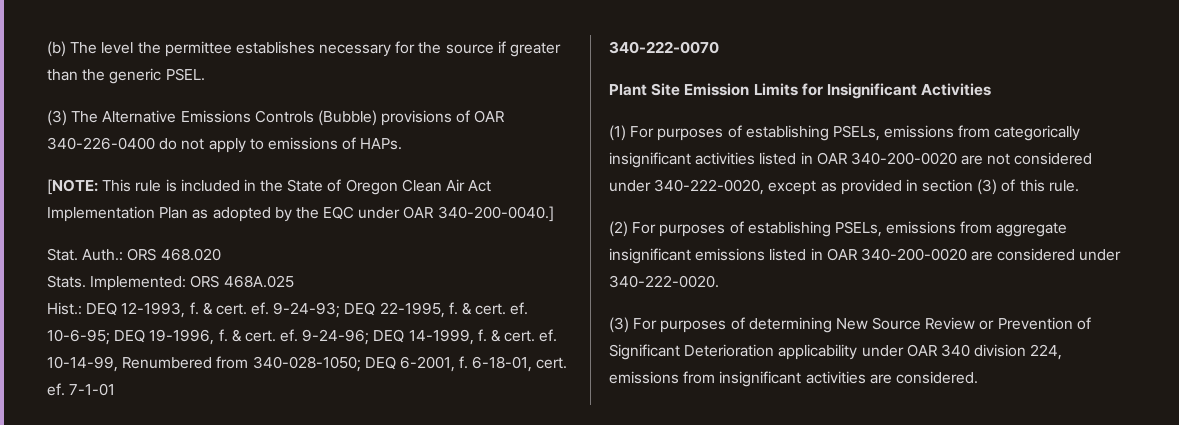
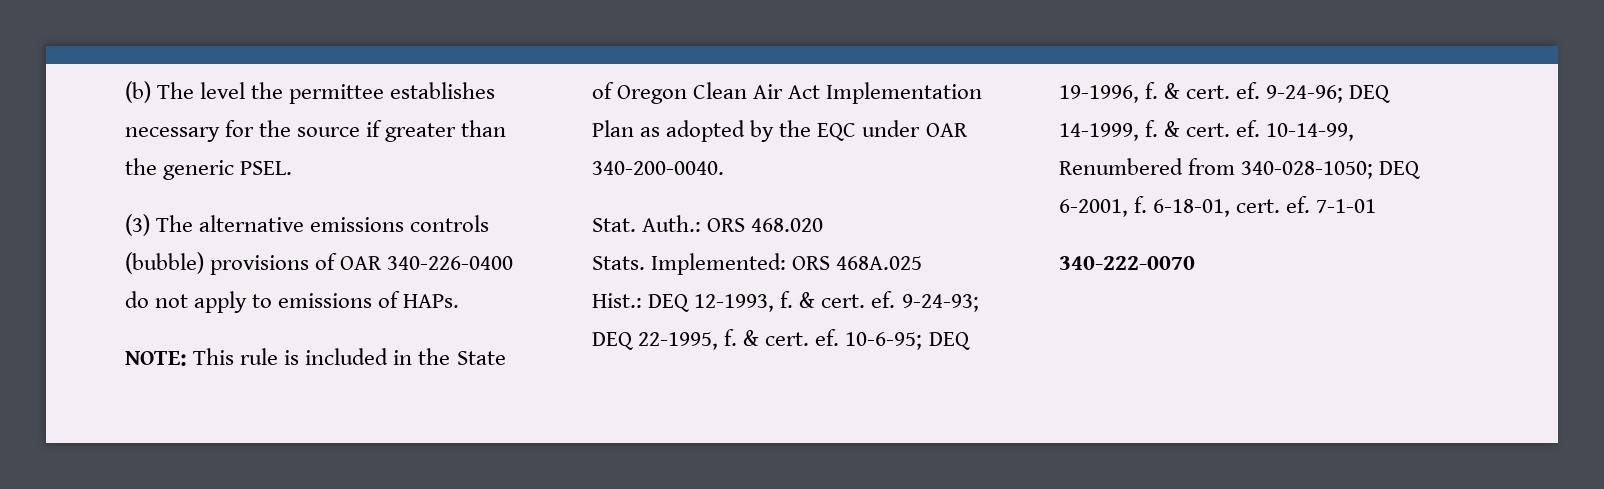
[102,110,377,126] Alternative Emissions Controls (Bubble) -> [199,215,490,232] [125,252,204,274] alternative emissions controls (bubble)
[47,179,98,195] [NOTE: -> [125,351,187,366] NOTE:
[437,206,554,222] 340-200-0040.] -> [592,161,724,175] 340-200-0040.
[609,83,992,99] [609,125,1081,141] [609,152,1093,168] [609,179,1079,195] [609,221,1068,237] [609,248,1122,264] [609,275,719,288] [609,317,1091,333] [609,344,1063,360] [609,371,978,387] // Plant Site Emission Limits for Insignificant Activities // (1) For purposes of establishing PSELs, emissions from categorically insignificant activities listed in OAR 340-200-0020 are not considered under 340-222-0020, except as provided in section (3) of this rule. // (2) For purposes of establishing PSELs, emissions from aggregate insignificant emissions listed in OAR 340-200-0020 are considered under 340-222-0020. // (3) For purposes of determining New Source Review or Prevention of Significant Deterioration applicability under OAR 340 division 224, emissions from insignificant activities are considered. -> (1195, 263) none

